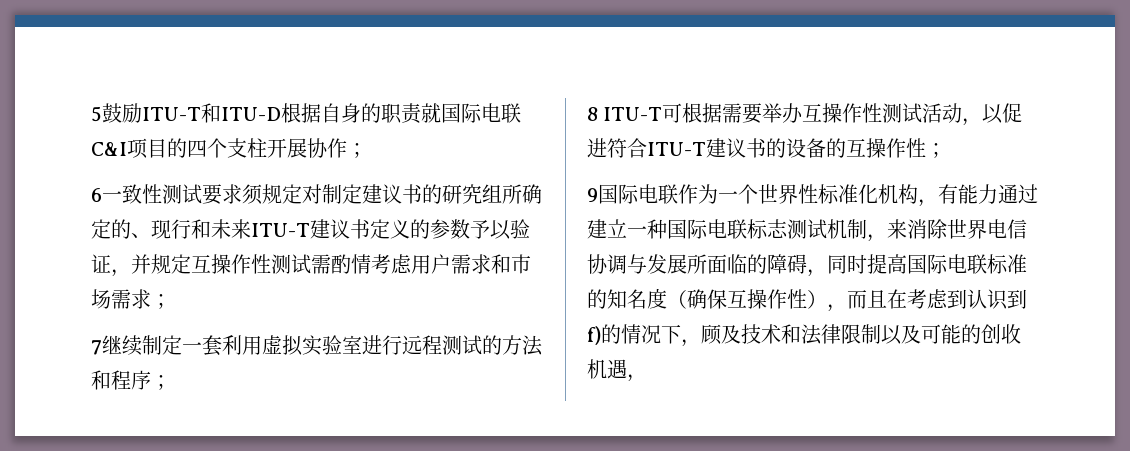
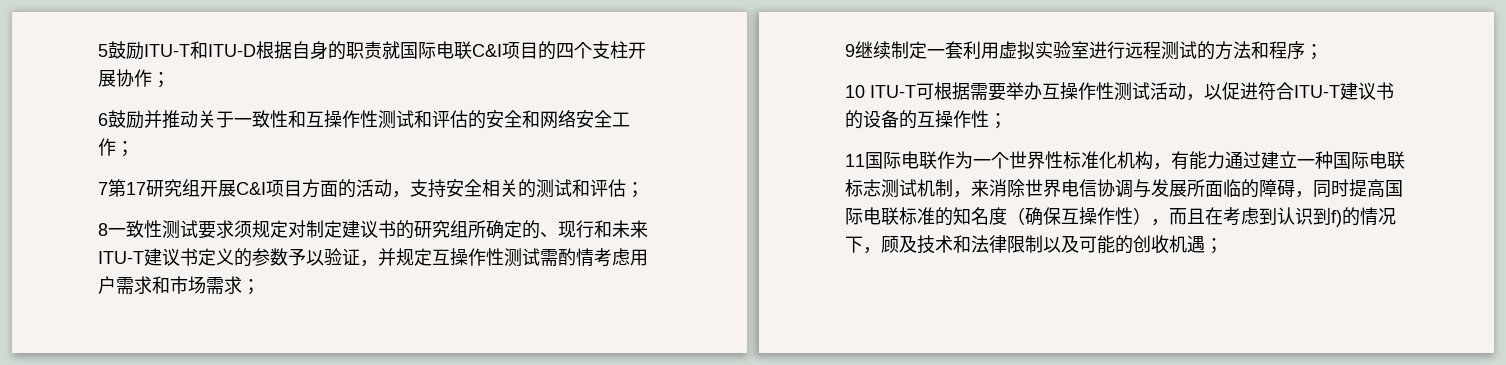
(102, 195) none -> [108,110,630,129] [98,138,134,157] [98,179,644,198] [98,223,108,236] 鼓励并推动关于一致性和互操作性测试和评估的安全和网络安全工作； // 7第17研究组开展C&I项目方面的活动，支持安全相关的测试和评估； // 8
[91,340,102,355] 7 -> [845,44,855,57] 9
[587,107,598,121] 8 -> [845,85,865,98] 10
[587,188,598,202] 9 -> [845,154,865,167] 11
[627,374,647,382] ， -> [1205,238,1223,254] ；

